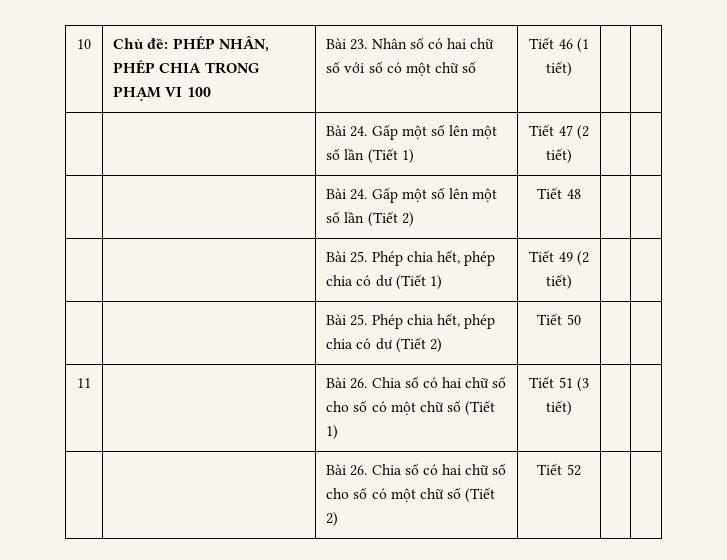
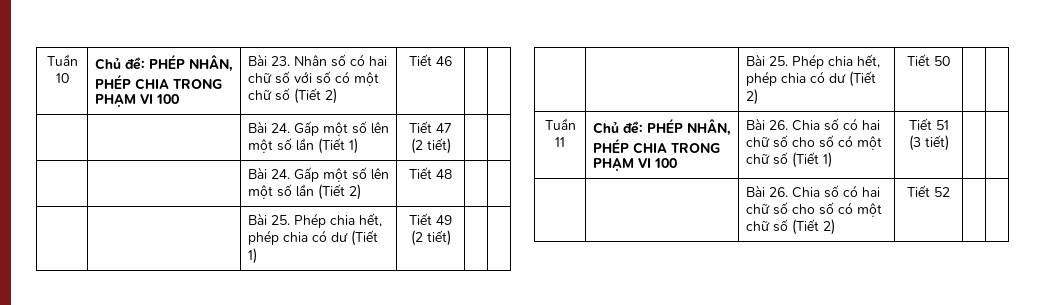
(77, 44) none -> [46,54,78,66] Tuần
(477, 67) none -> [293,88,337,104] (Tiết 2)
[576,38,589,53] [546,61,572,77] (1 tiết) -> (452, 61) none
(581, 319) none -> [544,118,576,130] Tuần
(91, 383) none -> [592,118,731,136] [592,138,720,154] [592,158,677,171] Chủ đề: PHÉP NHÂN, PHÉP CHIA TRONG PHẠM VI 100

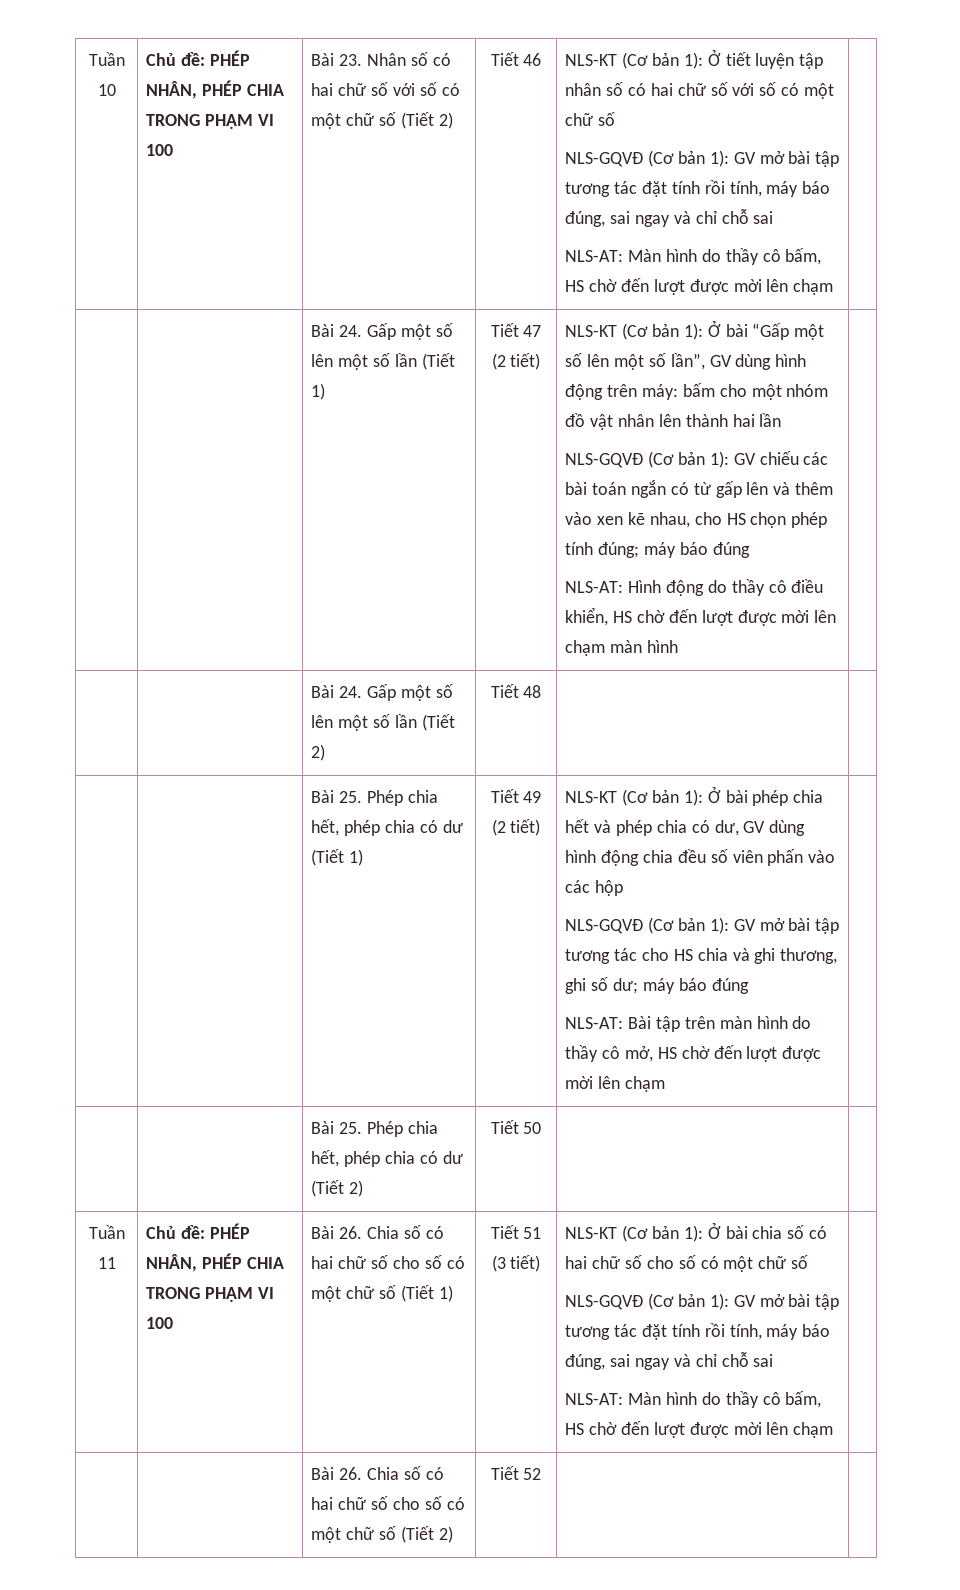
(452, 61) none -> [565,49,824,69] [565,82,835,99] [565,112,616,126] [565,150,840,167] [565,180,831,197] [565,209,774,227] [565,248,822,265] [565,278,834,295] NLS-KT (Cơ bản 1): Ở tiết luyện tập nhân số có hai chữ số với số có một chữ số // NLS-GQVĐ (Cơ bản 1): GV mở bài tập tương tác đặt tính rồi tính, máy báo đúng, sai ngay và chỉ chỗ sai // NLS-AT: Màn hình do thầy cô bấm, HS chờ đến lượt được mời lên chạm
(451, 146) none -> [565,320,825,340] [565,353,807,370] [565,383,829,400] [565,413,782,430] [565,451,829,468] [565,480,834,498] [565,512,828,528] [565,542,750,558] [565,579,824,596] [565,607,837,626] [565,640,679,656] NLS-KT (Cơ bản 1): Ở bài “Gấp một số lên một số lần”, GV dùng hình động trên máy: bấm cho một nhóm đồ vật nhân lên thành hai lần // NLS-GQVĐ (Cơ bản 1): GV chiếu các bài toán ngắn có từ gấp lên và thêm vào xen kẽ nhau, cho HS chọn phép tính đúng; máy báo đúng // NLS-AT: Hình động do thầy cô điều khiển, HS chờ đến lượt được mời lên chạm màn hình
(451, 238) none -> [565,786,824,806] [565,819,806,836] [565,849,836,866] [565,880,624,896] [565,917,840,934] [565,948,838,964] [565,977,749,994] [565,1016,812,1032] [565,1045,822,1062] [565,1076,666,1092] NLS-KT (Cơ bản 1): Ở bài phép chia hết và phép chia có dư, GV dùng hình động chia đều số viên phấn vào các hộp // NLS-GQVĐ (Cơ bản 1): GV mở bài tập tương tác cho HS chia và ghi thương, ghi số dư; máy báo đúng // NLS-AT: Bài tập trên màn hình do thầy cô mở, HS chờ đến lượt được mời lên chạm
(949, 143) none -> [565,1222,828,1242] [565,1255,809,1272] [565,1293,840,1310] [565,1323,831,1340] [565,1352,774,1370] [565,1391,822,1408] [565,1421,834,1438] NLS-KT (Cơ bản 1): Ở bài chia số có hai chữ số cho số có một chữ số // NLS-GQVĐ (Cơ bản 1): GV mở bài tập tương tác đặt tính rồi tính, máy báo đúng, sai ngay và chỉ chỗ sai // NLS-AT: Màn hình do thầy cô bấm, HS chờ đến lượt được mời lên chạm

